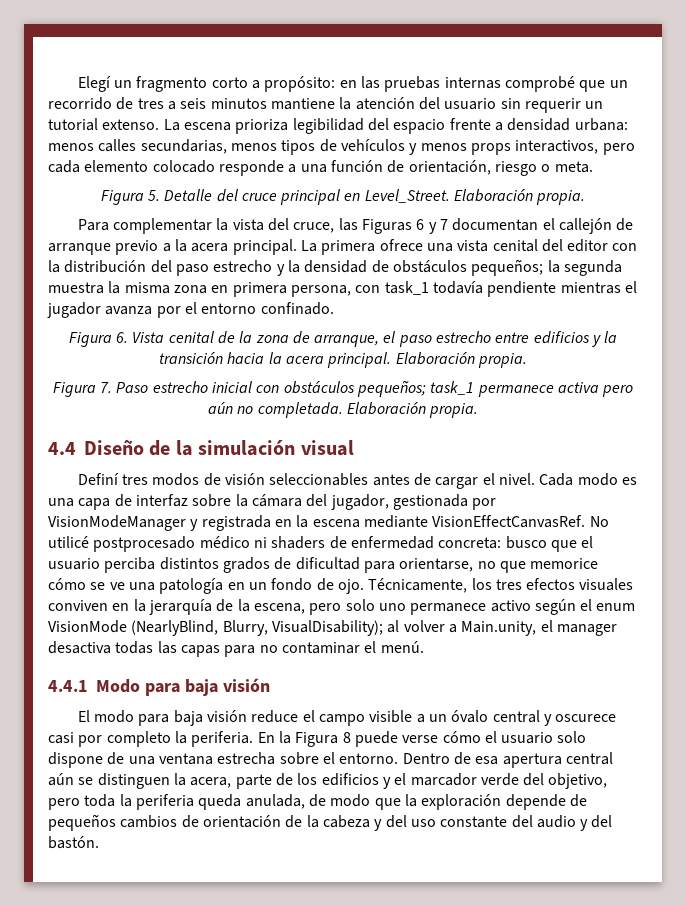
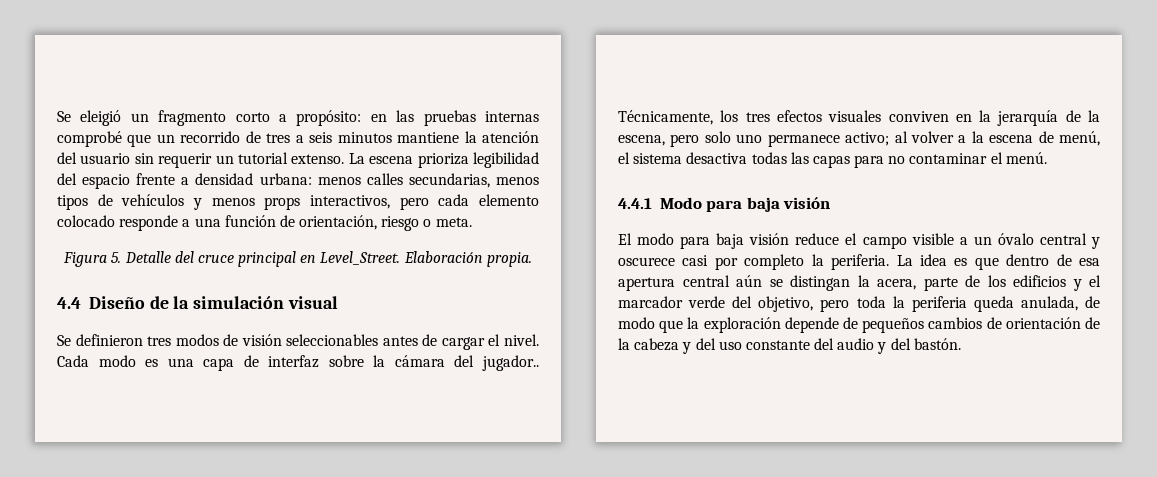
[77,76,111,92] Elegí -> [57,110,122,126] Se eleigió
[77,218,634,234] [48,239,638,255] [48,259,622,276] [48,281,637,297] [47,302,334,318] [68,331,618,347] [159,352,527,368] [52,380,634,397] [207,402,479,418] // Para complementar la vista del cruce, las Figuras 6 y 7 documentan el callejón de arranque previo a la acera principal. La primera ofrece una vista cenital del editor con la distribución del paso estrecho y la densidad de obstáculos pequeños; la segunda muestra la misma zona en primera persona, con task_1 todavía pendiente mientras el jugador avanza por el entorno confinado. // Figura 6. Vista cenital de la zona de arranque, el paso estrecho entre edificios y la transición hacia la acera principal. Elaboración propia. // Figura 7. Paso estrecho inicial con obstáculos pequeños; task_1 permanece activa pero aún no completada. Elaboración propia. -> (532, 259) none
[77,473,119,485] Definí -> [57,334,143,346] Se definieron
[330,494,497,510] [48,515,609,531] [48,536,594,552] [48,557,599,573] [48,578,364,594] jugador, gestionada por VisionModeManager y registrada en la escena mediante VisionEffectCanvasRef. No utilicé postprocesado médico ni shaders de enfermedad concreta: busco que el usuario perciba distintos grados de dificultad para orientarse, no que memorice cómo se ve una patología en un fondo de ojo. -> [482,355,539,371] jugador..
[490,599,636,615] [48,620,617,636] activo según el enum VisionMode (NearlyBlind, Blurry, VisualDisability); al volver a Main.unity, el manager -> [845,131,1100,146] [618,152,683,164] activo; al volver a la escena de menú, el sistema
[257,731,587,747] [48,752,450,768] En la Figura 8 puede verse cómo el usuario solo dispone de una ventana estrecha sobre el entorno. Dentro -> [896,254,1050,270] La idea es que dentro
[97,773,170,789] distinguen -> [790,275,850,291] distingan

